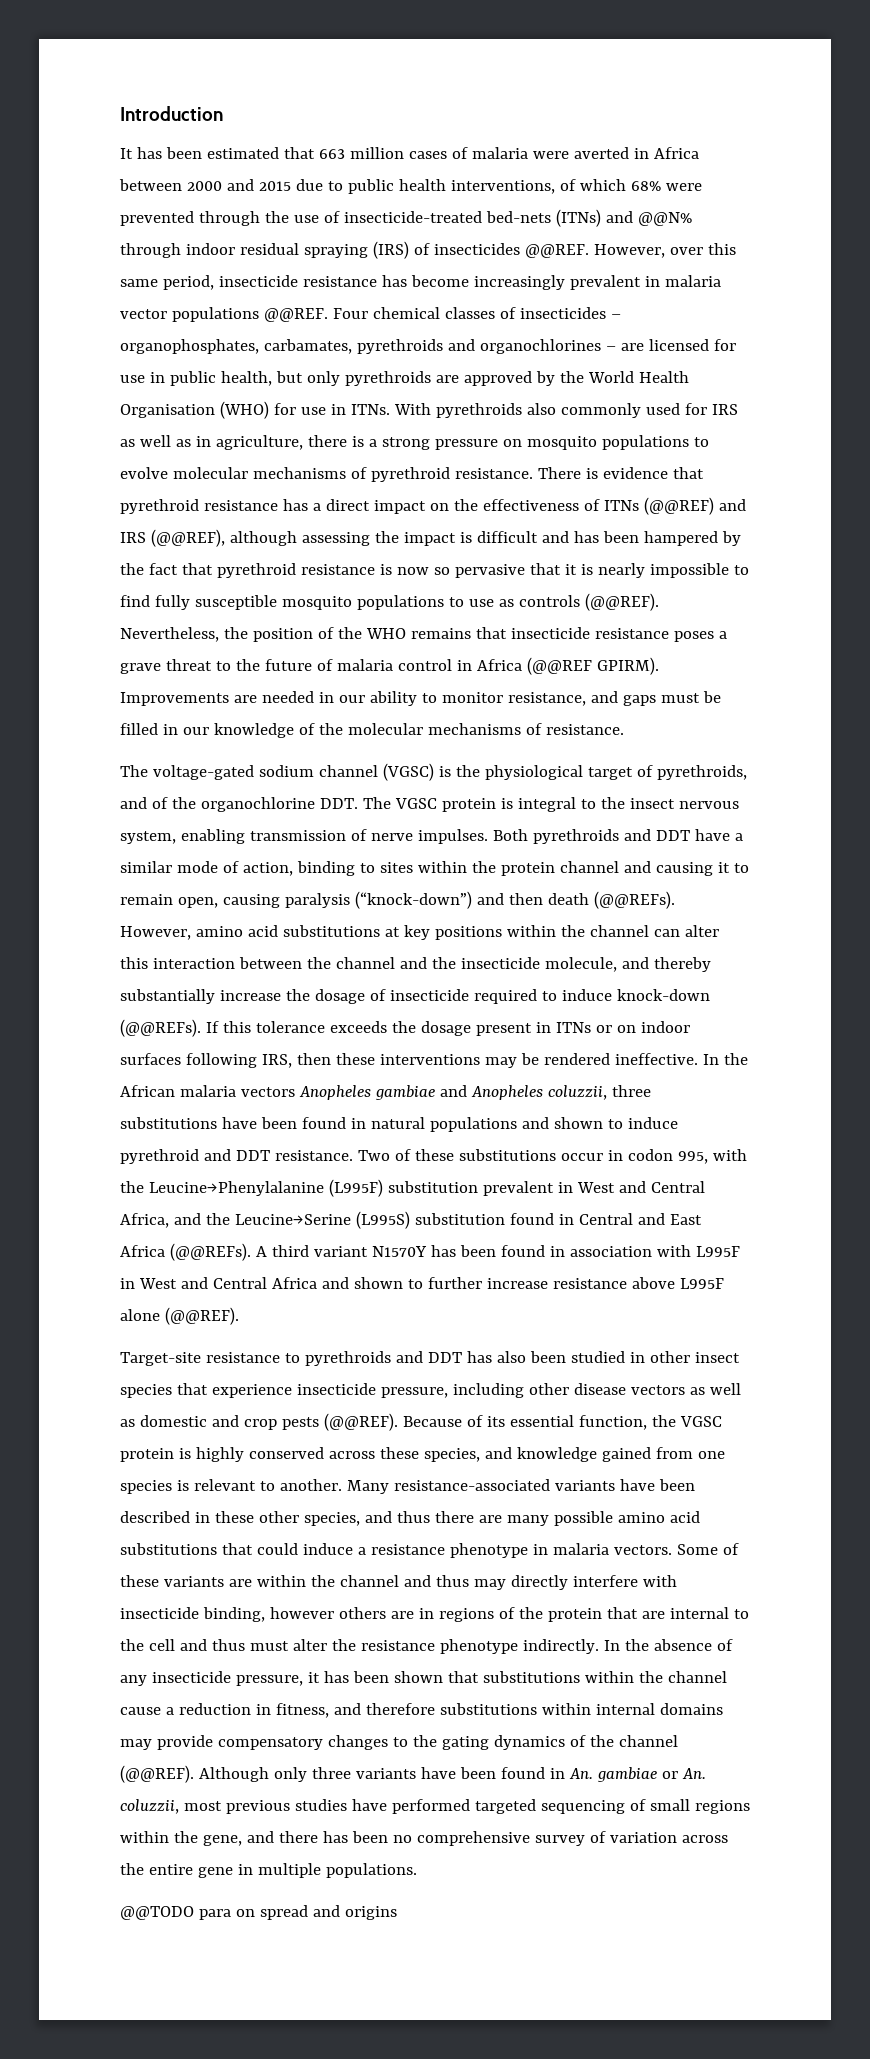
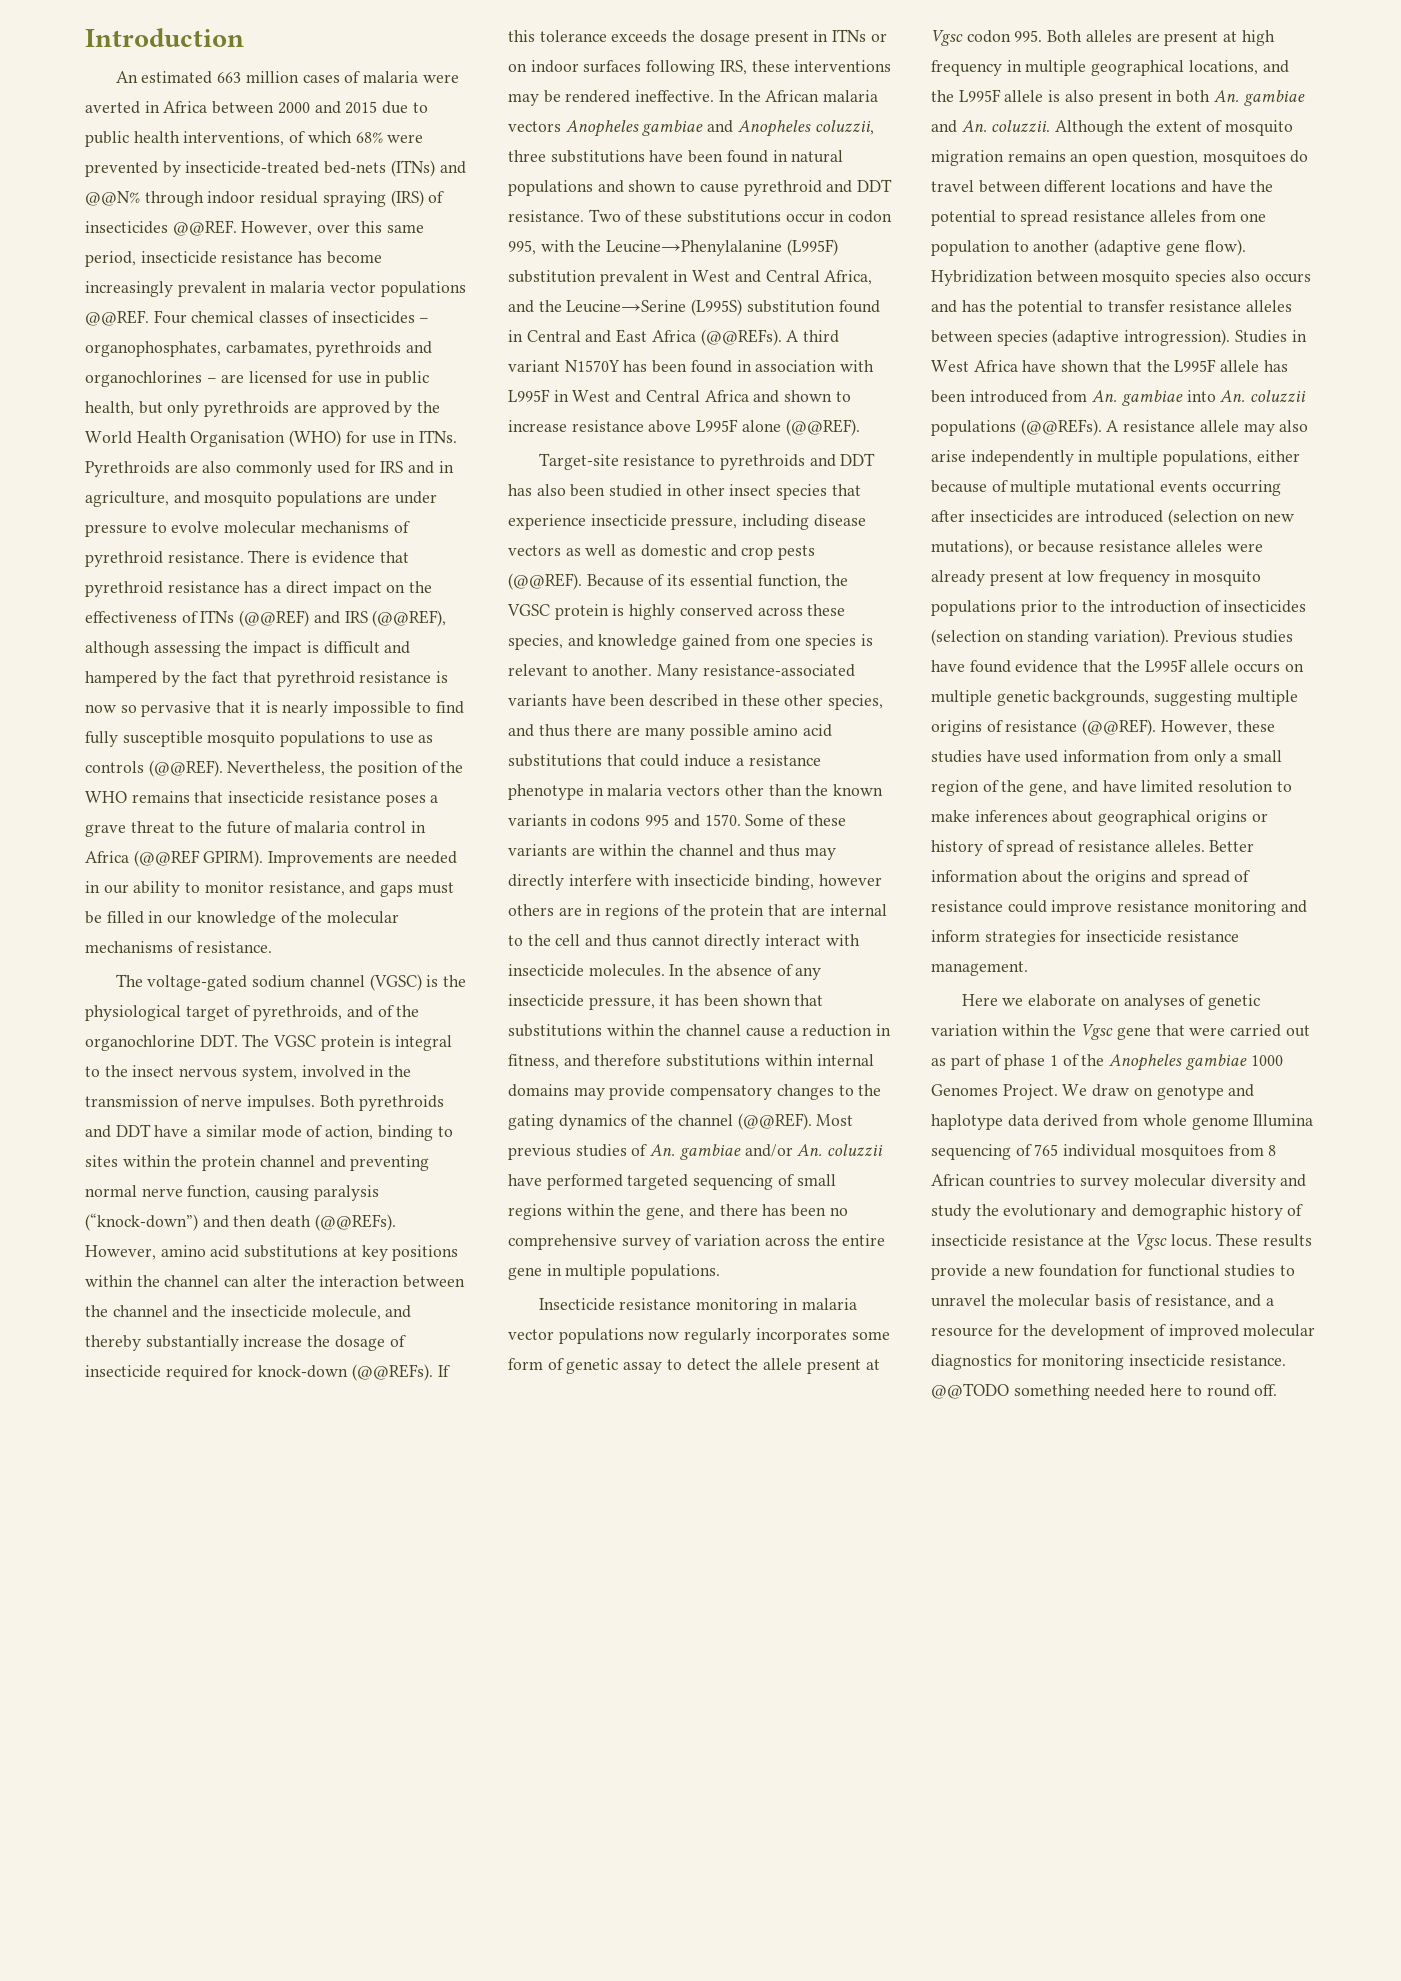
[120,147,315,159] It has been estimated that -> [115,71,213,84] An estimated
[198,211,340,226] through the use of -> [162,161,181,177] by
[393,403,522,418] With pyrethroids -> [85,461,198,477] Pyrethroids are
[120,435,689,450] as well as in agriculture, there is a strong pressure on mosquito populations -> [408,461,454,474] [85,491,437,507] [85,524,147,537] and in agriculture, and mosquito populations are under pressure
[573,531,639,543] has been -> (411, 647) none
[180,829,245,844] enabling -> [301,1065,412,1078] involved in the
[655,862,749,876] [120,894,218,908] causing it to remain open, -> [350,1155,430,1171] [85,1185,251,1200] preventing normal nerve function,
[120,957,148,969] this -> [291,1275,315,1287] the
[541,989,612,1001] to induce -> [232,1365,254,1377] for
[296,1053,331,1065] then -> (747, 67) none
[627,1117,678,1129] induce -> [699,184,739,193] cause
[427,1277,482,1289] further -> (851, 396) none
[528,1383,569,1395] other -> (810, 522) none
[613,1545,672,1555] vectors. -> [667,784,884,796] [508,814,741,827] vectors other than the known variants in codons 995 and 1570.
[249,1639,599,1654] must alter the resistance phenotype indirectly. -> [651,934,860,950] [508,964,665,977] cannot directly interact with insecticide molecules.
[198,1767,706,1782] [120,1799,347,1814] Although only three variants have been found in An. gambiae or An. coluzzii, most previous studies -> [816,1114,854,1126] [508,1144,884,1160] Most previous studies of An. gambiae and/or An. coluzzii
[120,1905,397,1920] @@TODO para on spread and origins -> [538,1298,857,1314] [508,1328,890,1344] [508,1358,880,1374] [931,30,1275,46] [931,60,1289,76] [931,89,1305,106] [931,120,1294,136] [931,150,1309,166] [931,180,1274,193] [931,210,1267,226] [931,239,1246,256] [931,270,1311,286] [931,300,1293,316] [931,329,1307,346] [931,359,1288,372] [931,390,1307,406] [931,419,1309,436] [931,450,1300,466] [931,480,1281,496] [931,509,1295,526] [931,539,1263,556] [931,570,1262,586] [931,600,1307,616] [931,629,1293,646] [931,659,1304,673] [931,690,1298,706] [931,719,1275,736] [931,750,1283,766] [931,780,1292,796] [931,810,1268,826] [931,840,1255,856] [931,870,1251,886] [931,900,1307,916] [931,930,1239,946] [931,961,1028,976] [961,994,1260,1010] [931,1024,1310,1040] [931,1054,1283,1071] [931,1084,1255,1100] [931,1114,1314,1130] [931,1144,1277,1160] [931,1174,1307,1190] [931,1204,1304,1220] [931,1233,1313,1250] [931,1264,1296,1280] [931,1294,1275,1309] [931,1324,1316,1340] [931,1354,1286,1370] [931,1383,1278,1400] Insecticide resistance monitoring in malaria vector populations now regularly incorporates some form of genetic assay to detect the allele present at Vgsc codon 995. Both alleles are present at high frequency in multiple geographical locations, and the L995F allele is also present in both An. gambiae and An. coluzzii. Although the extent of mosquito migration remains an open question, mosquitoes do travel between different locations and have the potential to spread resistance alleles from one population to another (adaptive gene flow). Hybridization between mosquito species also occurs and has the potential to transfer resistance alleles between species (adaptive introgression). Studies in West Africa have shown that the L995F allele has been introduced from An. gambiae into An. coluzzii populations (@@REFs). A resistance allele may also arise independently in multiple populations, either because of multiple mutational events occurring after insecticides are introduced (selection on new mutations), or because resistance alleles were already present at low frequency in mosquito populations prior to the introduction of insecticides (selection on standing variation). Previous studies have found evidence that the L995F allele occurs on multiple genetic backgrounds, suggesting multiple origins of resistance (@@REF). However, these studies have used information from only a small region of the gene, and have limited resolution to make inferences about geographical origins or history of spread of resistance alleles. Better information about the origins and spread of resistance could improve resistance monitoring and inform strategies for insecticide resistance management. // Here we elaborate on analyses of genetic variation within the Vgsc gene that were carried out as part of phase 1 of the Anopheles gambiae 1000 Genomes Project. We draw on genotype and haplotype data derived from whole genome Illumina sequencing of 765 individual mosquitoes from 8 African countries to survey molecular diversity and study the evolutionary and demographic history of insecticide resistance at the Vgsc locus. These results provide a new foundation for functional studies to unravel the molecular basis of resistance, and a resource for the development of improved molecular diagnostics for monitoring insecticide resistance. @@TODO something needed here to round off.

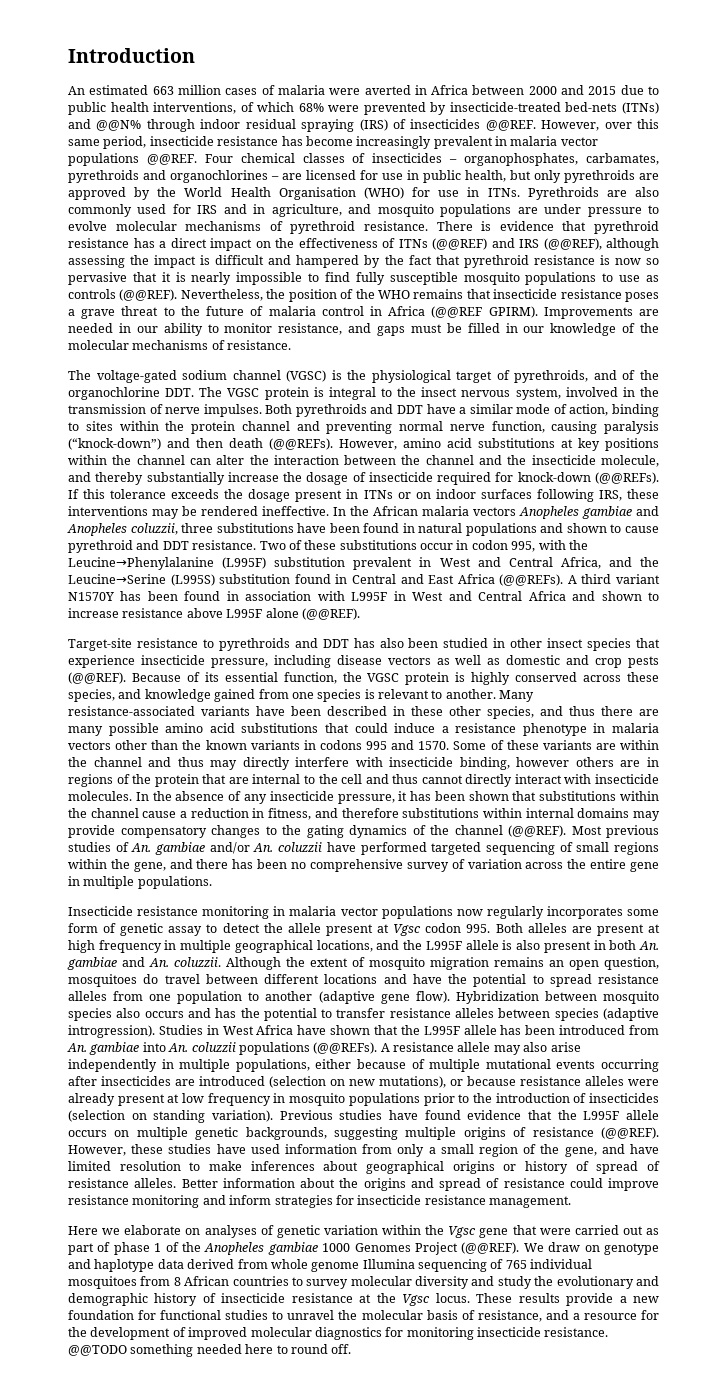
[1002,1084,1058,1100] Project. -> [415,1242,520,1255] Project (@@REF).

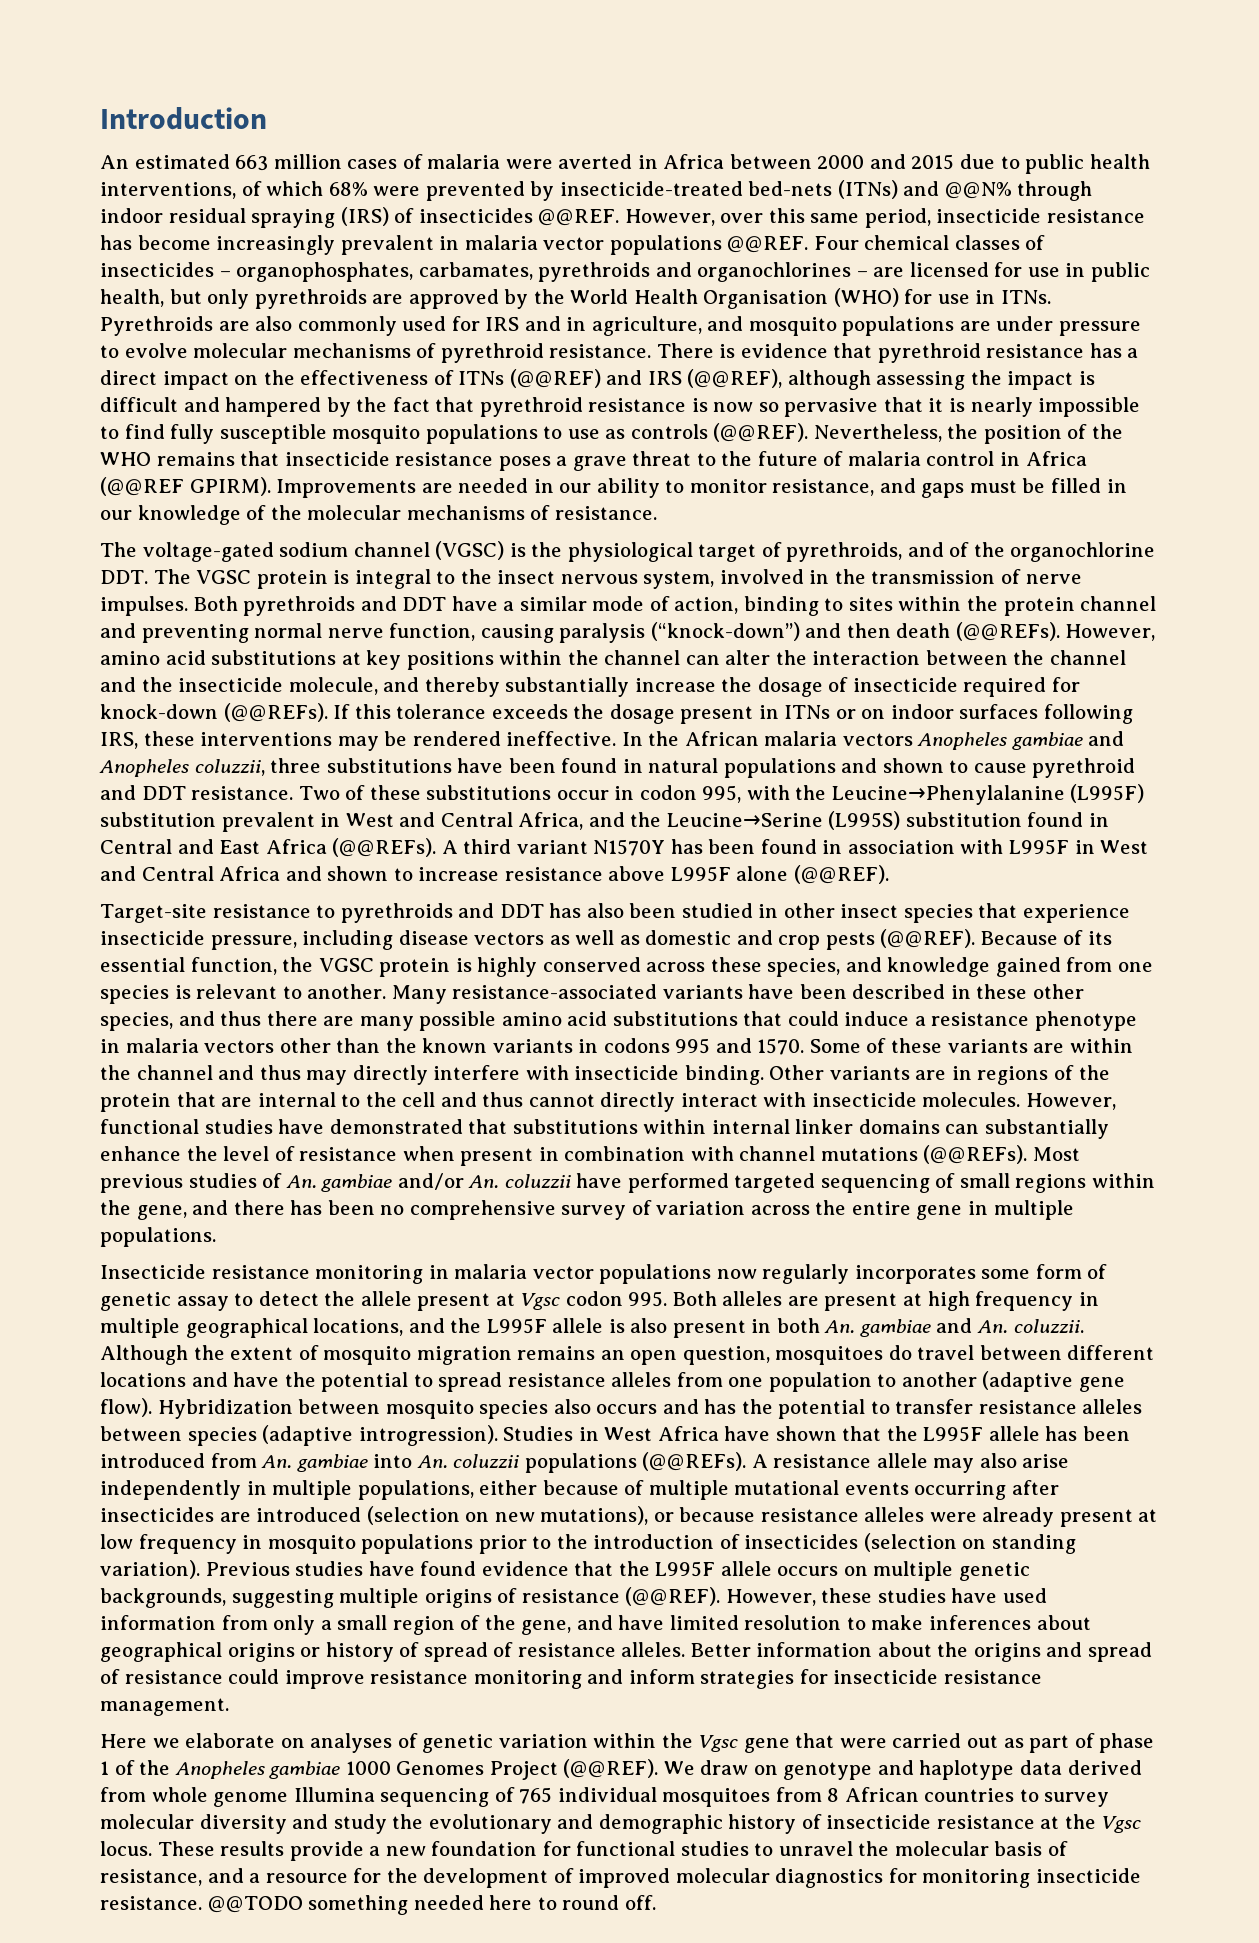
[459,757,614,770] binding, however others -> [684,1065,910,1085] binding. Other variants
[135,791,659,804] [68,808,660,821] [68,825,566,838] In the absence of any insecticide pressure, it has been shown that substitutions within the channel cause a reduction in fitness, and therefore substitutions within internal domains may provide compensatory changes to the gating dynamics of the channel (@@REF). -> [1026,1093,1117,1110] [100,1119,1109,1139] [100,1145,1028,1166] However, functional studies have demonstrated that substitutions within internal linker domains can substantially enhance the level of resistance when present in combination with channel mutations (@@REFs).

